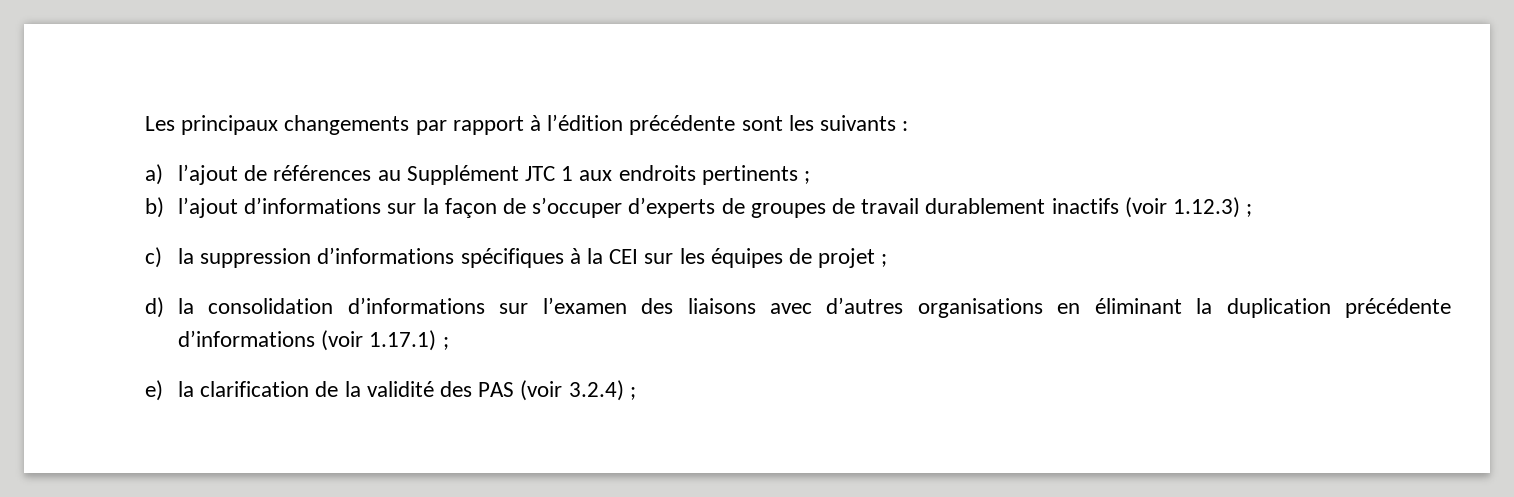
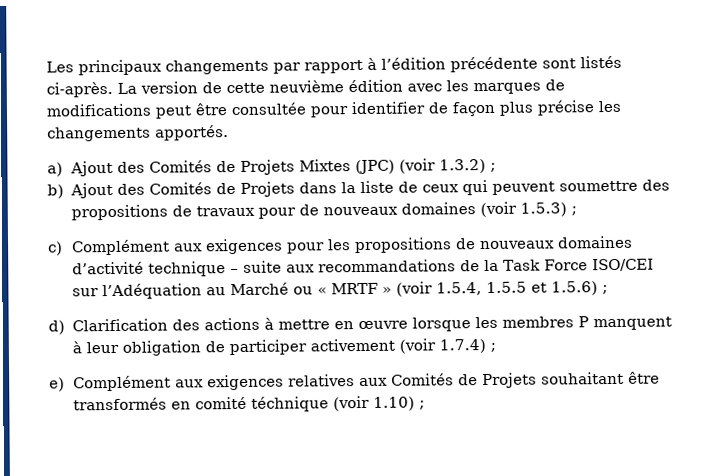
[788,115,909,131] [145,164,810,185] [145,197,1253,218] [145,247,888,268] [145,297,1452,318] [177,330,449,351] [145,380,624,401] les suivants : // a) l’ajout de références au Supplément JTC 1 aux endroits pertinents ; // b) l’ajout d’informations sur la façon de s’occuper d’experts de groupes de travail durablement inactifs (voir 1.12.3) ; // c) la suppression d’informations spécifiques à la CEI sur les équipes de projet ; // d) la consolidation d’informations sur l’examen des liaisons avec d’autres organisations en éliminant la duplication précédente d’informations (voir 1.17.1) ; // e) la clarification de la validité des PAS (voir 3.2.4) -> [580,55,622,69] [46,79,565,98] [46,100,621,119] [47,125,229,142] [47,158,496,177] [47,179,670,199] [70,201,577,221] [48,235,633,256] [71,258,654,277] [71,281,608,300] [48,316,672,335] [71,338,496,356] [49,371,660,392] [72,395,415,412] listés ci-après. La version de cette neuvième édition avec les marques de modifications peut être consultée pour identifier de façon plus précise les changements apportés. // a) Ajout des Comités de Projets Mixtes (JPC) (voir 1.3.2) ; // b) Ajout des Comités de Projets dans la liste de ceux qui peuvent soumettre des propositions de travaux pour de nouveaux domaines (voir 1.5.3) ; // c) Complément aux exigences pour les propositions de nouveaux domaines d’activité technique – suite aux recommandations de la Task Force ISO/CEI sur l’Adéquation au Marché ou « MRTF » (voir 1.5.4, 1.5.5 et 1.5.6) ; // d) Clarification des actions à mettre en œuvre lorsque les membres P manquent à leur obligation de participer activement (voir 1.7.4) ; // e) Complément aux exigences relatives aux Comités de Projets souhaitant être transformés en comité téchnique (voir 1.10)

